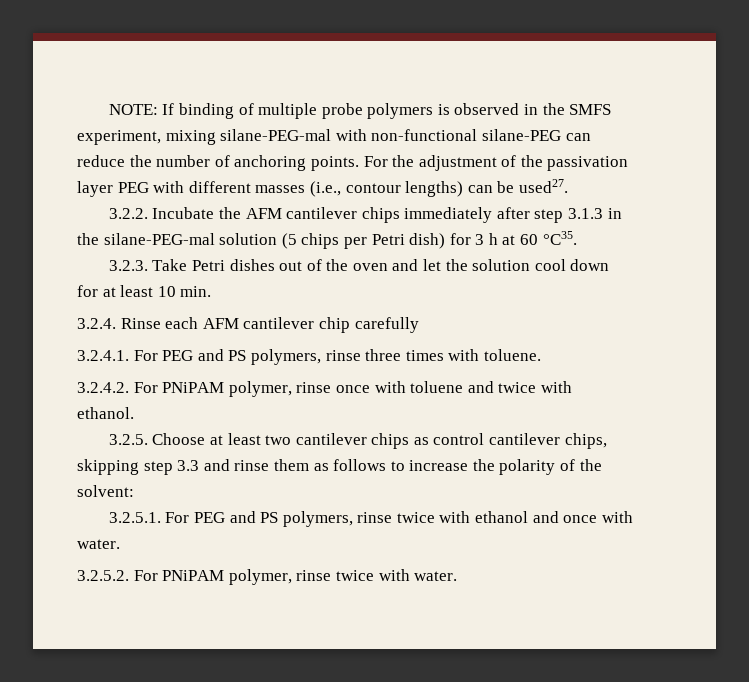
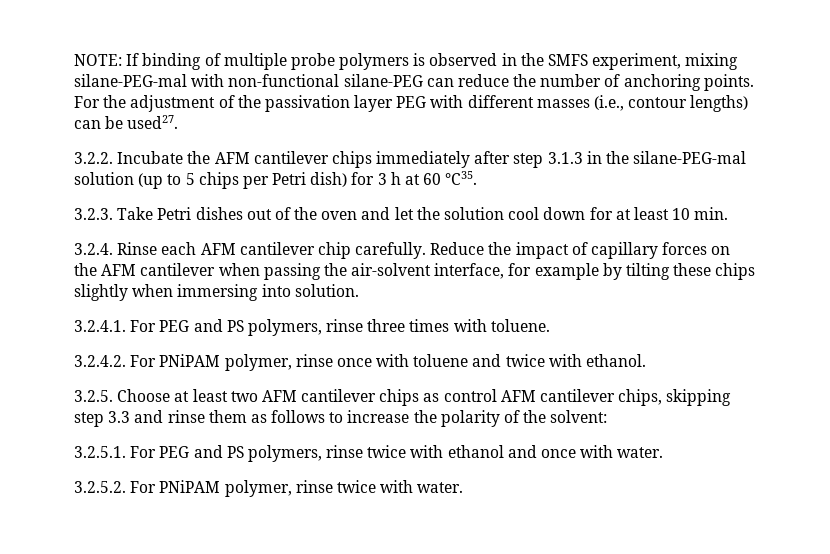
[281,233,297,249] (5 -> [138,173,195,189] (up to 5
[354,317,419,333] carefully -> [355,242,731,259] [74,263,756,280] [74,284,359,301] carefully. Reduce the impact of capillary forces on the AFM cantilever when passing the air-solvent interface, for example by tilting these chips slightly when immersing into solution.
(292, 440) none -> [261,390,297,402] AFM
(485, 439) none -> [500,390,536,402] AFM

